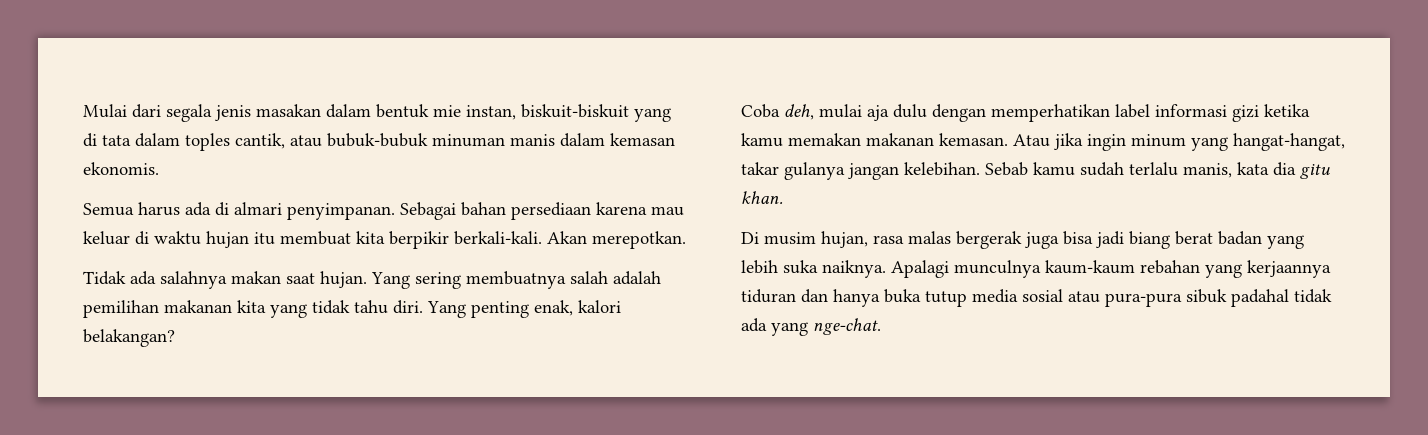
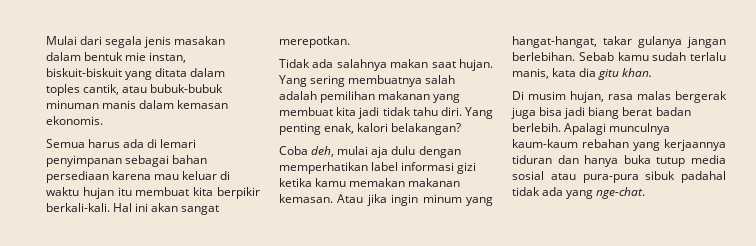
[83,133,131,147] di tata -> [155,68,188,77] ditata
[234,202,456,220] almari penyimpanan. Sebagai -> [160,139,197,148] [46,155,170,167] lemari penyimpanan sebagai
[547,231,587,244] Akan -> [113,203,220,215] Hal ini akan sangat
[237,300,307,318] kita yang -> [433,94,461,103] [279,107,380,119] yang membuat kita jadi
[904,162,980,176] kelebihan. -> [512,52,575,61] berlebihan.
[1267,235,1304,249] [741,260,886,278] yang lebih suka naiknya. -> [512,123,561,132] berlebih.

